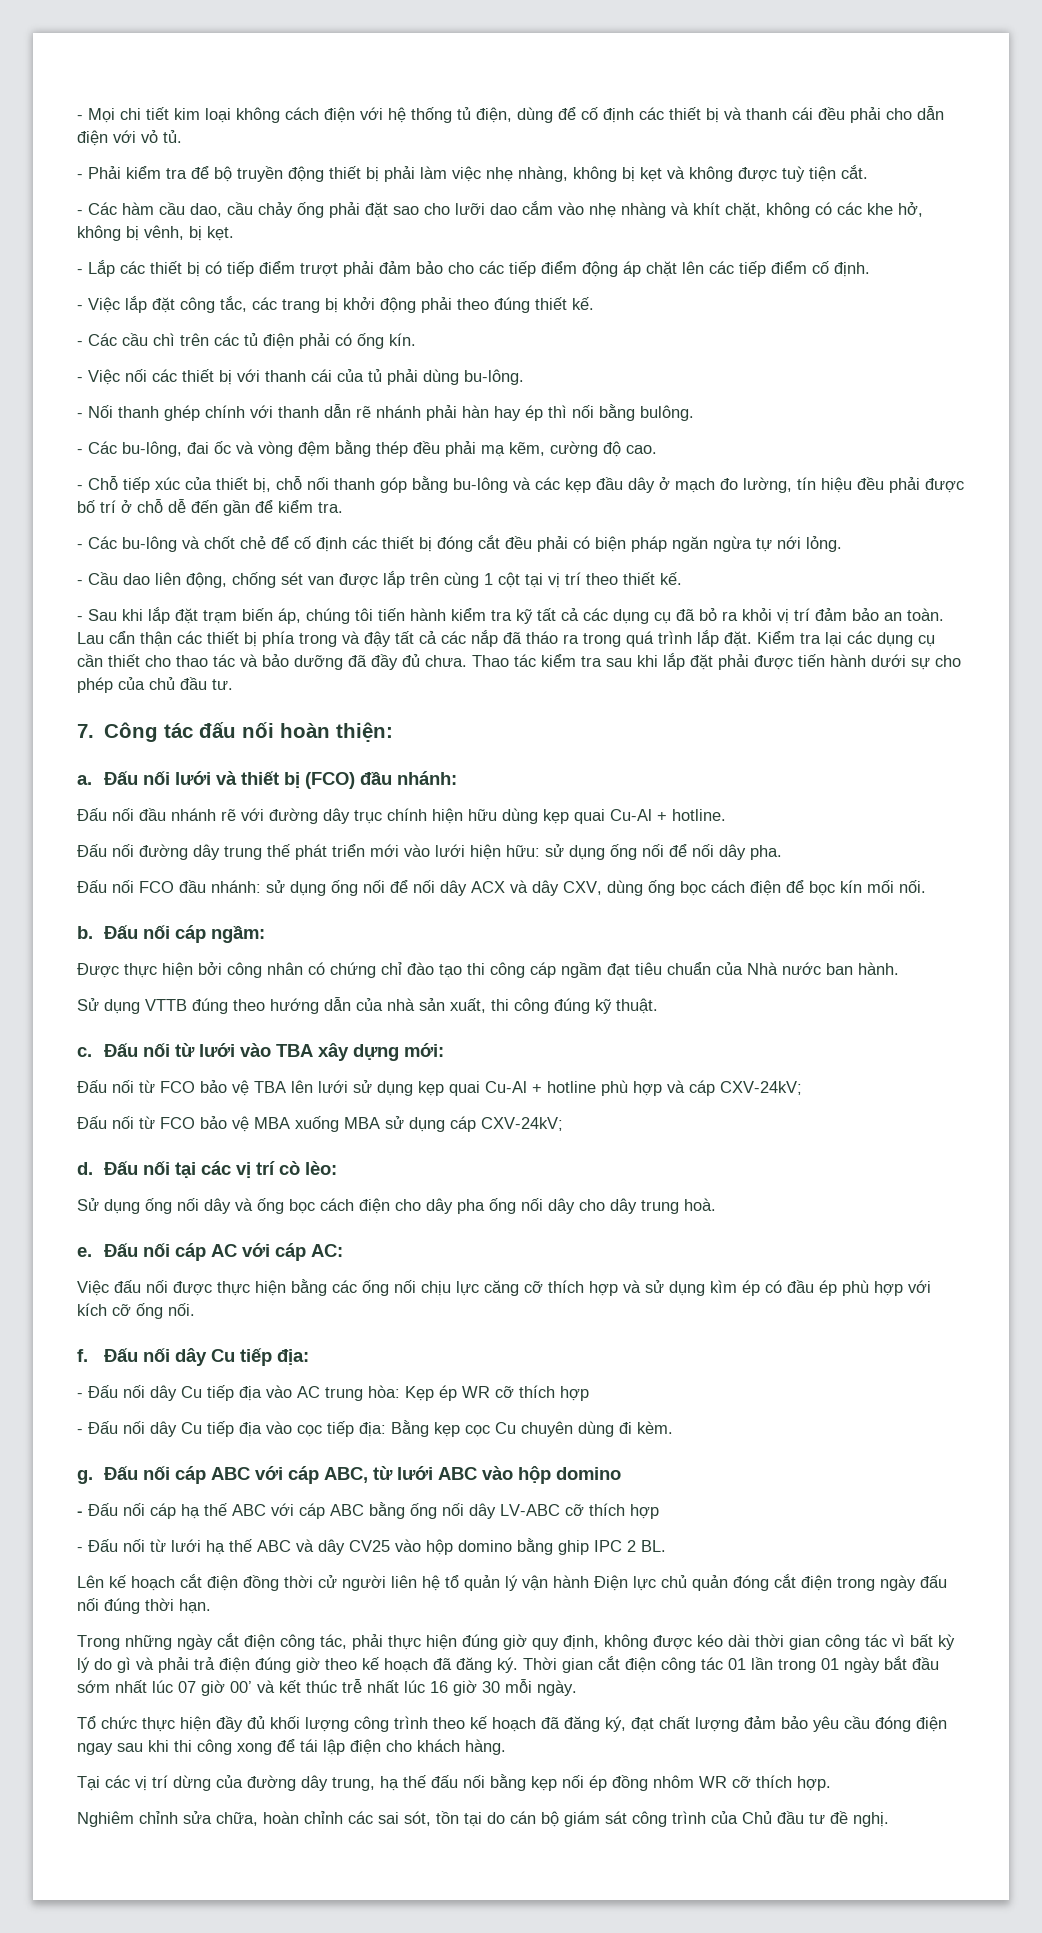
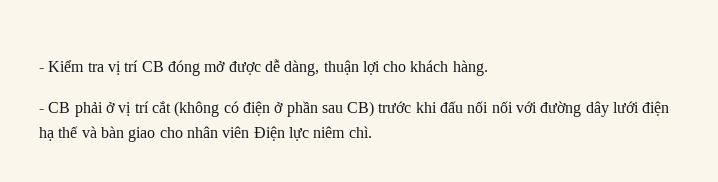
[77,106,944,123] [77,130,182,146] [77,165,868,182] [77,201,923,218] [77,225,234,241] [77,260,870,277] [77,296,594,313] [77,333,416,349] [77,369,524,385] [77,404,694,421] [77,440,657,457] [77,476,964,493] [77,499,343,516] [77,535,842,552] [77,571,682,588] [77,607,944,624] [77,630,935,647] [77,653,961,670] [77,677,233,693] [77,722,394,742] [77,771,458,789] [77,808,726,824] [77,844,782,860] [77,880,926,896] [77,925,266,943] [77,962,899,978] [77,997,658,1014] [77,1043,445,1061] [77,1080,802,1096] [77,1116,563,1132] [77,1161,338,1178] [77,1198,716,1214] [77,1243,344,1261] [77,1279,931,1296] [77,1303,195,1319] [77,1348,310,1366] [77,1385,589,1401] [77,1420,673,1437] [77,1466,622,1484] [77,1502,659,1519] [77,1538,666,1555] [77,1574,947,1591] [77,1598,211,1614] [77,1633,955,1650] [77,1656,939,1673] [77,1679,577,1696] [77,1716,947,1732] [77,1739,506,1755] [77,1774,831,1791] [77,1811,889,1827] - Mọi chi tiết kim loại không cách điện với hệ thống tủ điện, dùng để cố định các thiết bị và thanh cái đều phải cho dẫn điện với vỏ tủ. // - Phải kiểm tra để bộ truyền động thiết bị phải làm việc nhẹ nhàng, không bị kẹt và không được tuỳ tiện cắt. // - Các hàm cầu dao, cầu chảy ống phải đặt sao cho lưỡi dao cắm vào nhẹ nhàng và khít chặt, không có các khe hở, không bị vênh, bị kẹt. // - Lắp các thiết bị có tiếp điểm trượt phải đảm bảo cho các tiếp điểm động áp chặt lên các tiếp điểm cố định. // - Việc lắp đặt công tắc, các trang bị khởi động phải theo đúng thiết kế. // - Các cầu chì trên các tủ điện phải có ống kín. // - Việc nối các thiết bị với thanh cái của tủ phải dùng bu-lông. // - Nối thanh ghép chính với thanh dẫn rẽ nhánh phải hàn hay ép thì nối bằng bulông. // - Các bu-lông, đai ốc và vòng đệm bằng thép đều phải mạ kẽm, cường độ cao. // - Chỗ tiếp xúc của thiết bị, chỗ nối thanh góp bằng bu-lông và các kẹp đầu dây ở mạch đo lường, tín hiệu đều phải được bố trí ở chỗ dễ đến gần để kiểm tra. // - Các bu-lông và chốt chẻ để cố định các thiết bị đóng cắt đều phải có biện pháp ngăn ngừa tự nới lỏng. // - Cầu dao liên động, chống sét van được lắp trên cùng 1 cột tại vị trí theo thiết kế. // - Sau khi lắp đặt trạm biến áp, chúng tôi tiến hành kiểm tra kỹ tất cả các dụng cụ đã bỏ ra khỏi vị trí đảm bảo an toàn. Lau cẩn thận các thiết bị phía trong và đậy tất cả các nắp đã tháo ra trong quá trình lắp đặt. Kiểm tra lại các dụng cụ cần thiết cho thao tác và bảo dưỡng đã đầy đủ chưa. Thao tác kiểm tra sau khi lắp đặt phải được tiến hành dưới sự cho phép của chủ đầu tư. // 7. Công tác đấu nối hoàn thiện: // a. Đấu nối lưới và thiết bị (FCO) đầu nhánh: // Đấu nối đầu nhánh rẽ với đường dây trục chính hiện hữu dùng kẹp quai Cu-Al + hotline. // Đấu nối đường dây trung thế phát triển mới vào lưới hiện hữu: sử dụng ống nối để nối dây pha. // Đấu nối FCO đầu nhánh: sử dụng ống nối để nối dây ACX và dây CXV, dùng ống bọc cách điện để bọc kín mối nối. // b. Đấu nối cáp ngầm: // Được thực hiện bởi công nhân có chứng chỉ đào tạo thi công cáp ngầm đạt tiêu chuẩn của Nhà nước ban hành. // Sử dụng VTTB đúng theo hướng dẫn của nhà sản xuất, thi công đúng kỹ thuật. // c. Đấu nối từ lưới vào TBA xây dựng mới: // Đấu nối từ FCO bảo vệ TBA lên lưới sử dụng kẹp quai Cu-Al + hotline phù hợp và cáp CXV-24kV; // Đấu nối từ FCO bảo vệ MBA xuống MBA sử dụng cáp CXV-24kV; // d. Đấu nối tại các vị trí cò lèo: // Sử dụng ống nối dây và ống bọc cách điện cho dây pha ống nối dây cho dây trung hoà. // e. Đấu nối cáp AC với cáp AC: // Việc đấu nối được thực hiện bằng các ống nối chịu lực căng cỡ thích hợp và sử dụng kìm ép có đầu ép phù hợp với kích cỡ ống nối. // f. Đấu nối dây Cu tiếp địa: // - Đấu nối dây Cu tiếp địa vào AC trung hòa: Kẹp ép WR cỡ thích hợp // - Đấu nối dây Cu tiếp địa vào cọc tiếp địa: Bằng kẹp cọc Cu chuyên dùng đi kèm. // g. Đấu nối cáp ABC với cáp ABC, từ lưới ABC vào hộp domino // - Đấu nối cáp hạ thế ABC với cáp ABC bằng ống nối dây LV-ABC cỡ thích hợp // - Đấu nối từ lưới hạ thế ABC và dây CV25 vào hộp domino bằng ghip IPC 2 BL. // Lên kế hoạch cắt điện đồng thời cử người liên hệ tổ quản lý vận hành Điện lực chủ quản đóng cắt điện trong ngày đấu nối đúng thời hạn. // Trong những ngày cắt điện công tác, phải thực hiện đúng giờ quy định, không được kéo dài thời gian công tác vì bất kỳ lý do gì và phải trả điện đúng giờ theo kế hoạch đã đăng ký. Thời gian cắt điện công tác 01 lần trong 01 ngày bắt đầu sớm nhất lúc 07 giờ 00’ và kết thúc trễ nhất lúc 16 giờ 30 mỗi ngày. // Tổ chức thực hiện đầy đủ khối lượng công trình theo kế hoạch đã đăng ký, đạt chất lượng đảm bảo yêu cầu đóng điện ngay sau khi thi công xong để tái lập điện cho khách hàng. // Tại các vị trí dừng của đường dây trung, hạ thế đấu nối bằng kẹp nối ép đồng nhôm WR cỡ thích hợp. // Nghiêm chỉnh sửa chữa, hoàn chỉnh các sai sót, tồn tại do cán bộ giám sát công trình của Chủ đầu tư đề nghị. -> [39,59,488,76] [39,101,670,117] [39,126,372,142] - Kiểm tra vị trí CB đóng mở được dễ dàng, thuận lợi cho khách hàng. // - CB phải ở vị trí cắt (không có điện ở phần sau CB) trước khi đấu nối nối với đường dây lưới điện hạ thế và bàn giao cho nhân viên Điện lực niêm chì.

